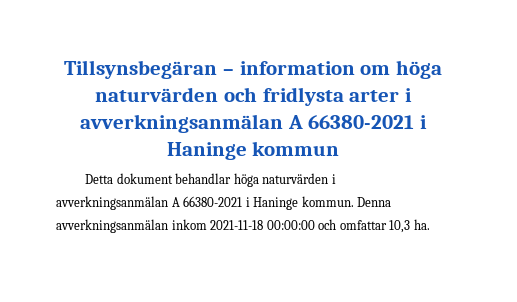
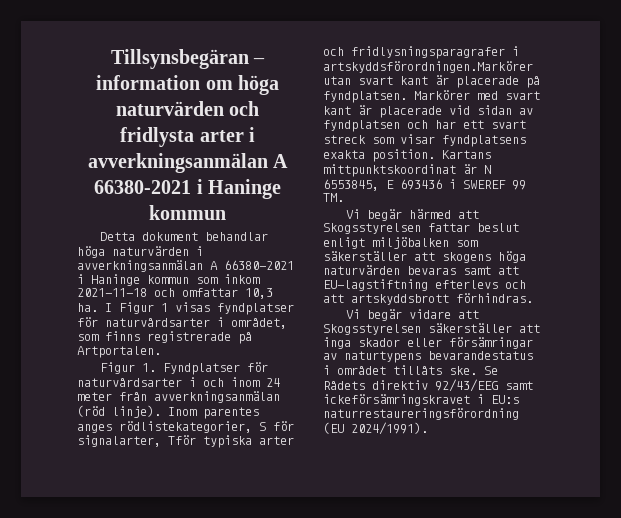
[301,196,392,207] [56,219,168,233] kommun. Denna avverkningsanmälan -> [147,275,218,284] kommun som
[266,220,315,230] 00:00:00 -> (147, 292) none
(430, 224) none -> [105,302,294,315] [77,317,287,329] [77,331,252,344] [77,346,161,358] [100,362,269,375] [77,377,280,387] [77,391,280,403] [77,405,259,419] [77,421,294,433] [77,435,294,448] [323,46,519,59] [323,61,533,73] [323,75,540,88] [323,90,540,103] [323,105,533,118] [323,120,526,132] [323,134,526,147] [323,149,491,162] [323,164,491,177] [323,179,526,191] [323,193,344,202] [346,209,480,221] [323,223,519,234] [323,237,478,249] [323,251,526,263] [323,265,519,275] [323,279,526,291] [323,293,533,305] [346,309,480,321] [323,323,540,335] [323,337,533,349] [323,351,533,363] [323,365,498,375] [323,379,533,392] [323,394,519,406] [323,408,519,420] [323,422,428,435] I Figur 1 visas fyndplatser för naturvårdsarter i området, som finns registrerade på Artportalen. // Figur 1. Fyndplatser för naturvårdsarter i och inom 24 meter från avverkningsanmälan (röd linje). Inom parentes anges rödlistekategorier, S för signalarter, Tför typiska arter och fridlysningsparagrafer i artskyddsförordningen.Markörer utan svart kant är placerade på fyndplatsen. Markörer med svart kant är placerade vid sidan av fyndplatsen och har ett svart streck som visar fyndplatsens exakta position. Kartans mittpunktskoordinat är N 6553845, E 693436 i SWEREF 99 TM. // Vi begär härmed att Skogsstyrelsen fattar beslut enligt miljöbalken som säkerställer att skogens höga naturvärden bevaras samt att EU-lagstiftning efterlevs och att artskyddsbrott förhindras. // Vi begär vidare att Skogsstyrelsen säkerställer att inga skador eller försämringar av naturtypens bevarandestatus i området tillåts ske. Se Rådets direktiv 92/43/EEG samt ickeförsämringskravet i EU:s naturrestaureringsförordning (EU 2024/1991).

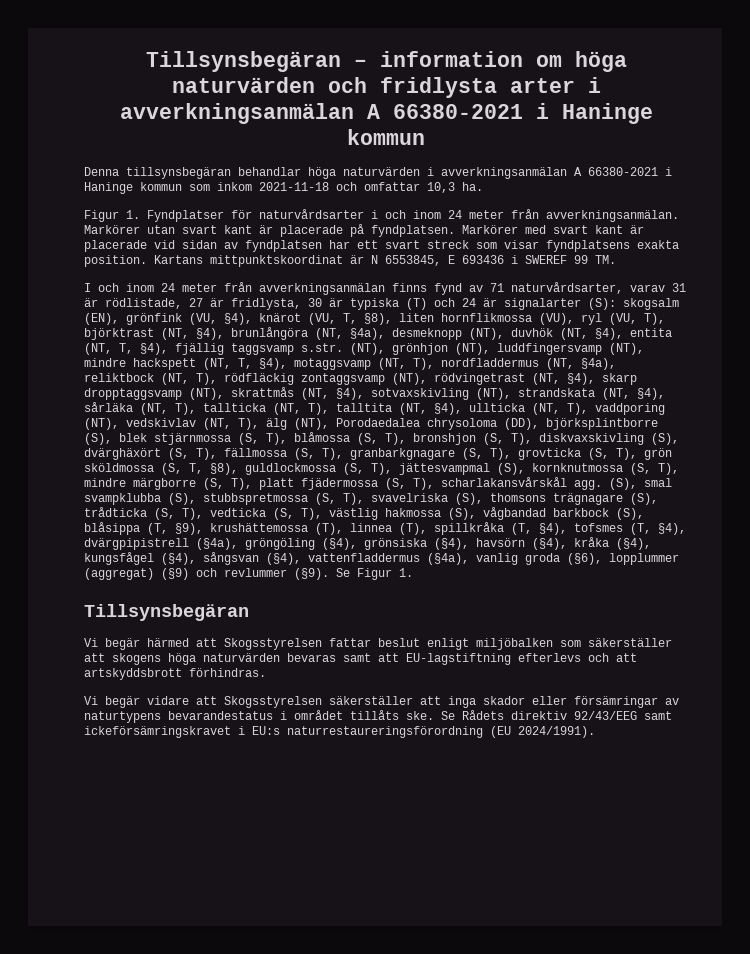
[100,232,199,241] Detta dokument -> [84,167,231,179] Denna tillsynsbegäran
[105,302,294,315] [77,317,287,329] [77,331,252,344] [77,346,161,358] I Figur 1 visas fyndplatser för naturvårdsarter i området, som finns registrerade på Artportalen. -> (483, 186) none
[154,391,280,403] [77,405,259,419] [77,421,294,433] [77,435,294,448] [323,46,519,59] [323,61,533,73] avverkningsanmälan (röd linje). Inom parentes anges rödlistekategorier, S för signalarter, Tför typiska arter och fridlysningsparagrafer i artskyddsförordningen.Markörer -> [546,210,679,222] [84,225,140,234] avverkningsanmälan. Markörer
[407,120,428,129] och -> (322, 246) none
(344, 197) none -> [84,282,686,295] [84,298,679,310] [84,313,665,325] [84,327,672,340] [84,343,644,355] [84,358,616,370] [84,373,637,385] [84,387,665,400] [84,402,665,415] [84,418,658,430] [84,432,679,445] [84,448,672,460] [84,463,679,475] [84,477,672,490] [84,493,658,505] [84,507,644,520] [84,522,686,535] [84,537,651,550] [84,552,679,565] [84,568,413,580] [84,604,249,621] // I och inom 24 meter från avverkningsanmälan finns fynd av 71 naturvårdsarter, varav 31 är rödlistade, 27 är fridlysta, 30 är typiska (T) och 24 är signalarter (S): skogsalm (EN), grönfink (VU, §4), knärot (VU, T, §8), liten hornflikmossa (VU), ryl (VU, T), björktrast (NT, §4), brunlångöra (NT, §4a), desmeknopp (NT), duvhök (NT, §4), entita (NT, T, §4), fjällig taggsvamp s.str. (NT), grönhjon (NT), luddfingersvamp (NT), mindre hackspett (NT, T, §4), motaggsvamp (NT, T), nordfladdermus (NT, §4a), reliktbock (NT, T), rödfläckig zontaggsvamp (NT), rödvingetrast (NT, §4), skarp dropptaggsvamp (NT), skrattmås (NT, §4), sotvaxskivling (NT), strandskata (NT, §4), sårläka (NT, T), tallticka (NT, T), talltita (NT, §4), ullticka (NT, T), vaddporing (NT), vedskivlav (NT, T), älg (NT), Porodaedalea chrysoloma (DD), björksplintborre (S), blek stjärnmossa (S, T), blåmossa (S, T), bronshjon (S, T), diskvaxskivling (S), dvärghäxört (S, T), fällmossa (S, T), granbarkgnagare (S, T), grovticka (S, T), grön sköldmossa (S, T, §8), guldlockmossa (S, T), jättesvampmal (S), kornknutmossa (S, T), mindre märgborre (S, T), platt fjädermossa (S, T), scharlakansvårskål agg. (S), smal svampklubba (S), stubbspretmossa (S, T), svavelriska (S), thomsons trägnagare (S), trådticka (S, T), vedticka (S, T), västlig hakmossa (S), vågbandad barkbock (S), blåsippa (T, §9), krushättemossa (T), linnea (T), spillkråka (T, §4), tofsmes (T, §4), dvärgpipistrell (§4a), gröngöling (§4), grönsiska (§4), havsörn (§4), kråka (§4), kungsfågel (§4), sångsvan (§4), vattenfladdermus (§4a), vanlig groda (§6), lopplummer (aggregat) (§9) och revlummer (§9). Se Figur 1. // Tillsynsbegäran

